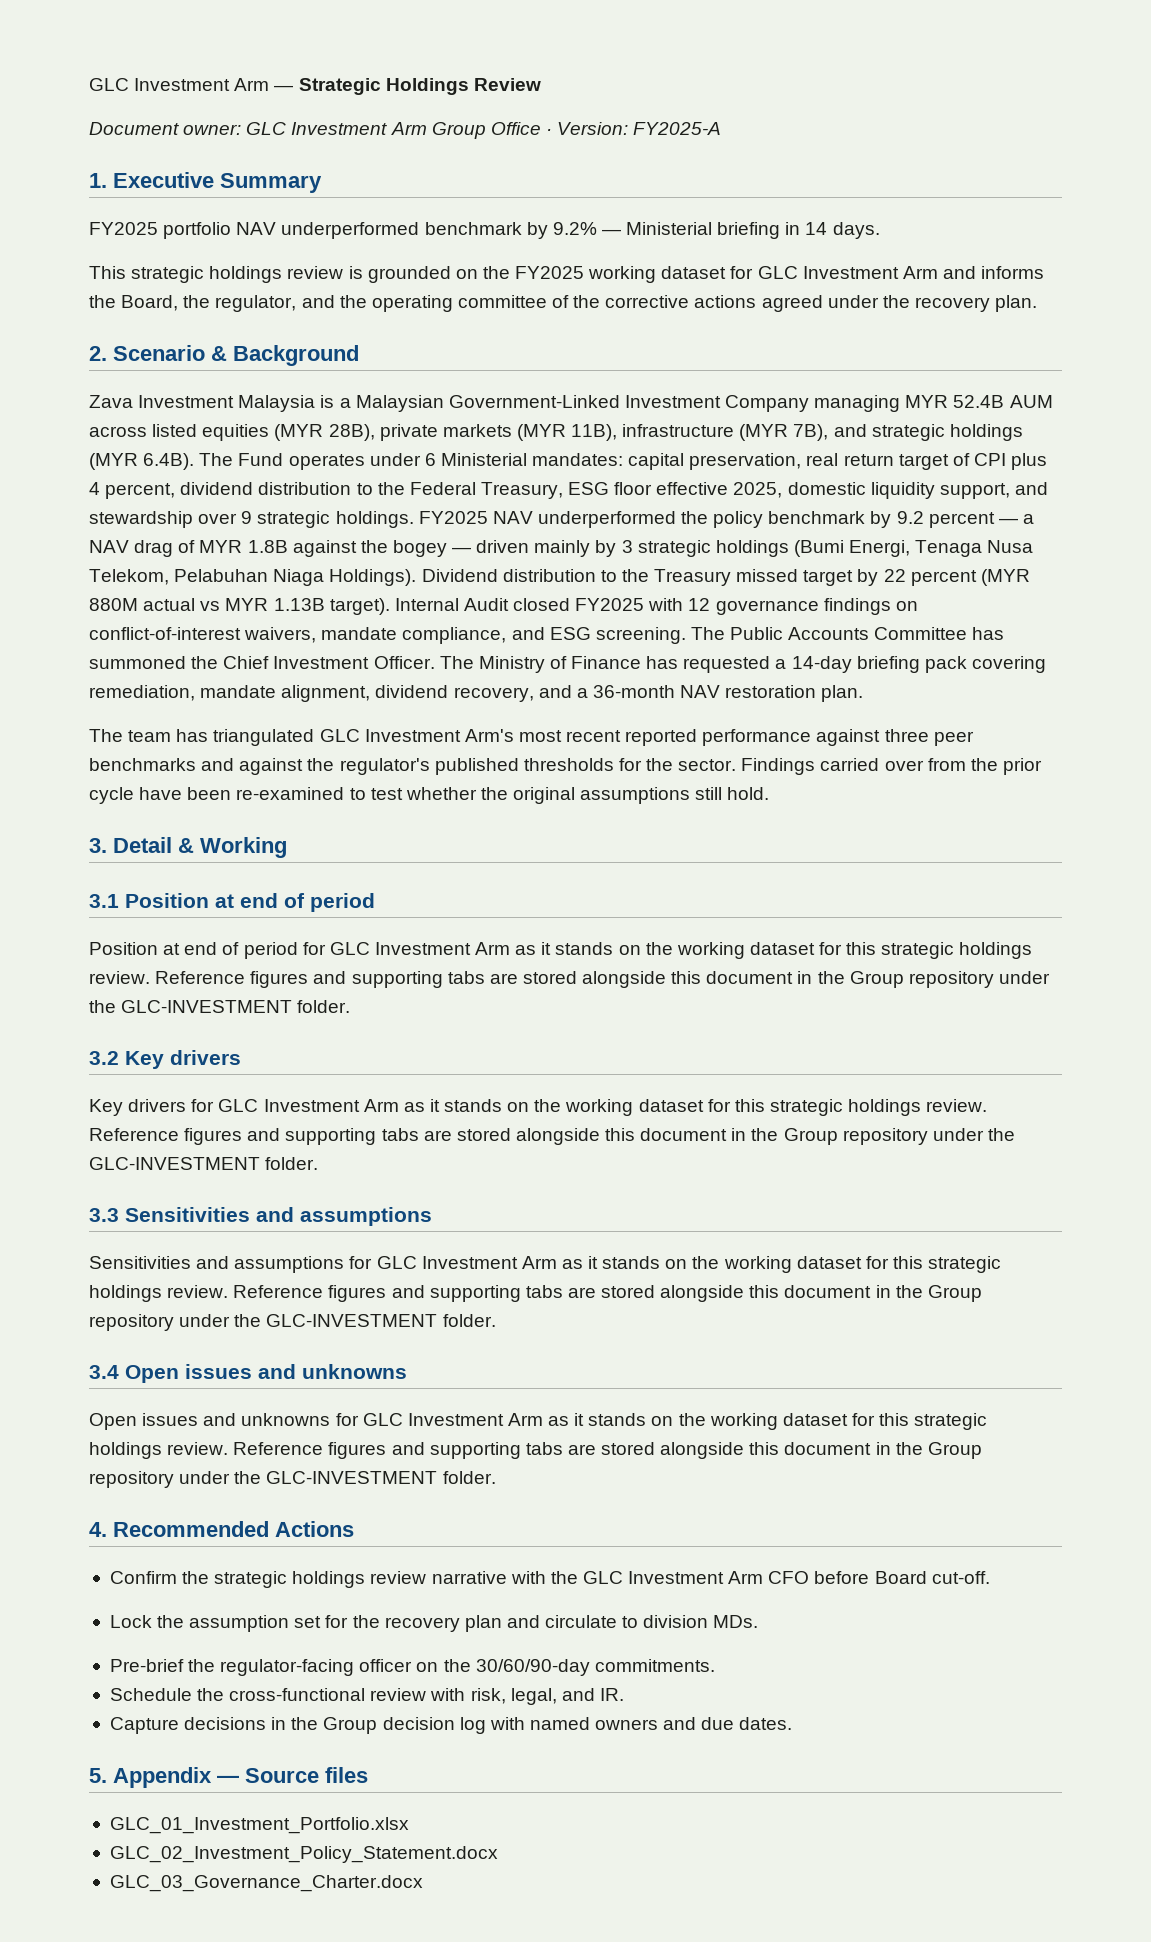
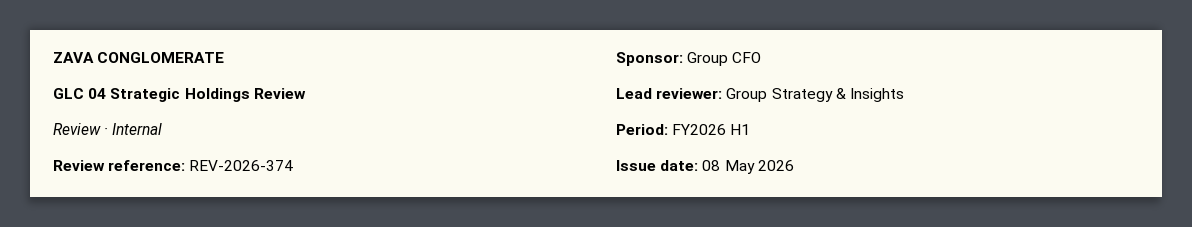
[89,78,294,91] GLC Investment Arm — -> [53,52,225,63] [53,88,107,99] ZAVA CONGLOMERATE // GLC 04
[89,122,722,139] [89,172,322,193] [89,222,880,239] [89,266,1045,283] [89,295,1038,312] [89,345,359,366] [89,395,1053,412] [89,424,1023,441] [89,453,1048,470] [89,482,1048,499] [89,511,1034,528] [89,540,1034,557] [89,569,1030,586] [89,598,918,615] [89,627,1005,644] [89,656,1046,673] [89,685,864,702] [89,729,974,746] [89,758,1042,775] [89,787,770,804] [89,837,287,858] [89,893,375,912] [89,942,1033,959] [89,971,1050,988] [89,1000,351,1013] [89,1050,241,1069] [89,1099,988,1116] [89,1128,1015,1145] [89,1157,319,1170] [89,1207,432,1226] [89,1256,1002,1273] [89,1285,982,1302] [89,1314,496,1331] [89,1364,407,1383] [89,1413,988,1430] [89,1442,982,1459] [89,1471,496,1488] [89,1521,354,1537] [109,1571,990,1588] [109,1615,759,1632] [109,1659,715,1676] [109,1688,624,1705] [109,1717,793,1734] [89,1767,368,1788] [109,1817,409,1834] [109,1846,498,1863] [109,1875,423,1892] Document owner: GLC Investment Arm Group Office · Version: FY2025-A // 1. Executive Summary // FY2025 portfolio NAV underperformed benchmark by 9.2% — Ministerial briefing in 14 days. // This strategic holdings review is grounded on the FY2025 working dataset for GLC Investment Arm and informs the Board, the regulator, and the operating committee of the corrective actions agreed under the recovery plan. // 2. Scenario & Background // Zava Investment Malaysia is a Malaysian Government-Linked Investment Company managing MYR 52.4B AUM across listed equities (MYR 28B), private markets (MYR 11B), infrastructure (MYR 7B), and strategic holdings (MYR 6.4B). The Fund operates under 6 Ministerial mandates: capital preservation, real return target of CPI plus 4 percent, dividend distribution to the Federal Treasury, ESG floor effective 2025, domestic liquidity support, and stewardship over 9 strategic holdings. FY2025 NAV underperformed the policy benchmark by 9.2 percent — a NAV drag of MYR 1.8B against the bogey — driven mainly by 3 strategic holdings (Bumi Energi, Tenaga Nusa Telekom, Pelabuhan Niaga Holdings). Dividend distribution to the Treasury missed target by 22 percent (MYR 880M actual vs MYR 1.13B target). Internal Audit closed FY2025 with 12 governance findings on conflict-of-interest waivers, mandate compliance, and ESG screening. The Public Accounts Committee has summoned the Chief Investment Officer. The Ministry of Finance has requested a 14-day briefing pack covering remediation, mandate alignment, dividend recovery, and a 36-month NAV restoration plan. // The team has triangulated GLC Investment Arm's most recent reported performance against three peer benchmarks and against the regulator's published thresholds for the sector. Findings carried over from the prior cycle have been re-examined to test whether the original assumptions still hold. // 3. Detail & Working // 3.1 Position at end of period // Position at end of period for GLC Investment Arm as it stands on the working dataset for this strategic holdings review. Reference figures and supporting tabs are stored alongside this document in the Group repository under the GLC-INVESTMENT folder. // 3.2 Key drivers // Key drivers for GLC Investment Arm as it stands on the working dataset for this strategic holdings review. Reference figures and supporting tabs are stored alongside this document in the Group repository under the GLC-INVESTMENT folder. // 3.3 Sensitivities and assumptions // Sensitivities and assumptions for GLC Investment Arm as it stands on the working dataset for this strategic holdings review. Reference figures and supporting tabs are stored alongside this document in the Group repository under the GLC-INVESTMENT folder. // 3.4 Open issues and unknowns // Open issues and unknowns for GLC Investment Arm as it stands on the working dataset for this strategic holdings review. Reference figures and supporting tabs are stored alongside this document in the Group repository under the GLC-INVESTMENT folder. // 4. Recommended Actions // Confirm the strategic holdings review narrative with the GLC Investment Arm CFO before Board cut-off. // Lock the assumption set for the recovery plan and circulate to division MDs. // Pre-brief the regulator-facing officer on the 30/60/90-day commitments. // Schedule the cross-functional review with risk, legal, and IR. // Capture decisions in the Group decision log with named owners and due dates. // 5. Appendix — Source files // GLC_01_Investment_Portfolio.xlsx // GLC_02_Investment_Policy_Statement.docx // GLC_03_Governance_Charter.docx -> [53,123,163,135] [53,160,294,171] [616,52,762,66] [616,88,904,102] [616,124,751,135] [616,160,794,174] Review · Internal // Review reference: REV-2026-374 // Sponsor: Group CFO // Lead reviewer: Group Strategy & Insights // Period: FY2026 H1 // Issue date: 08 May 2026

